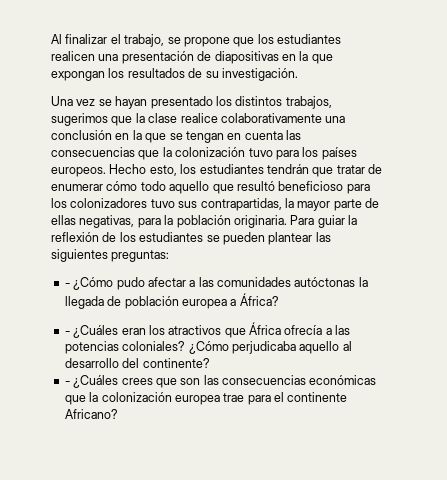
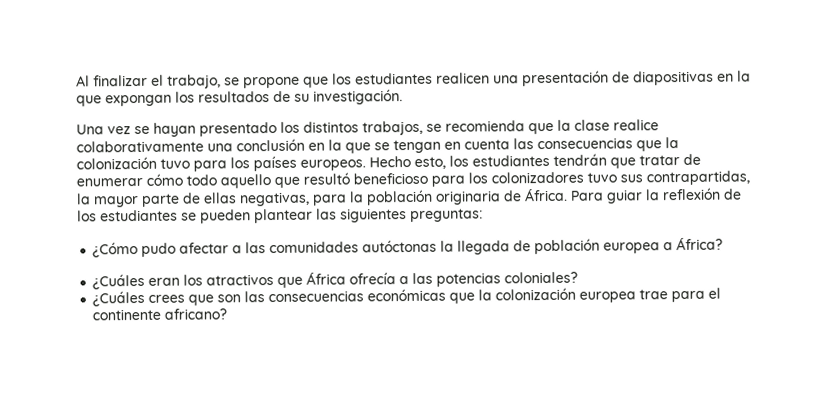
[51,113,108,126] sugerimos -> [426,120,525,132] se recomienda
[233,215,287,228] originaria. -> [435,187,568,205] originaria de África.
[64,283,70,287] - -> (483, 215) none
[64,331,70,335] - -> (724, 243) none
[188,341,352,354] [64,358,210,368] [64,381,70,385] ¿Cómo perjudicaba aquello al desarrollo del continente? // - -> (579, 277) //
[64,409,118,419] Africano? -> [164,308,228,320] africano?

